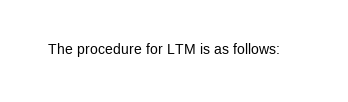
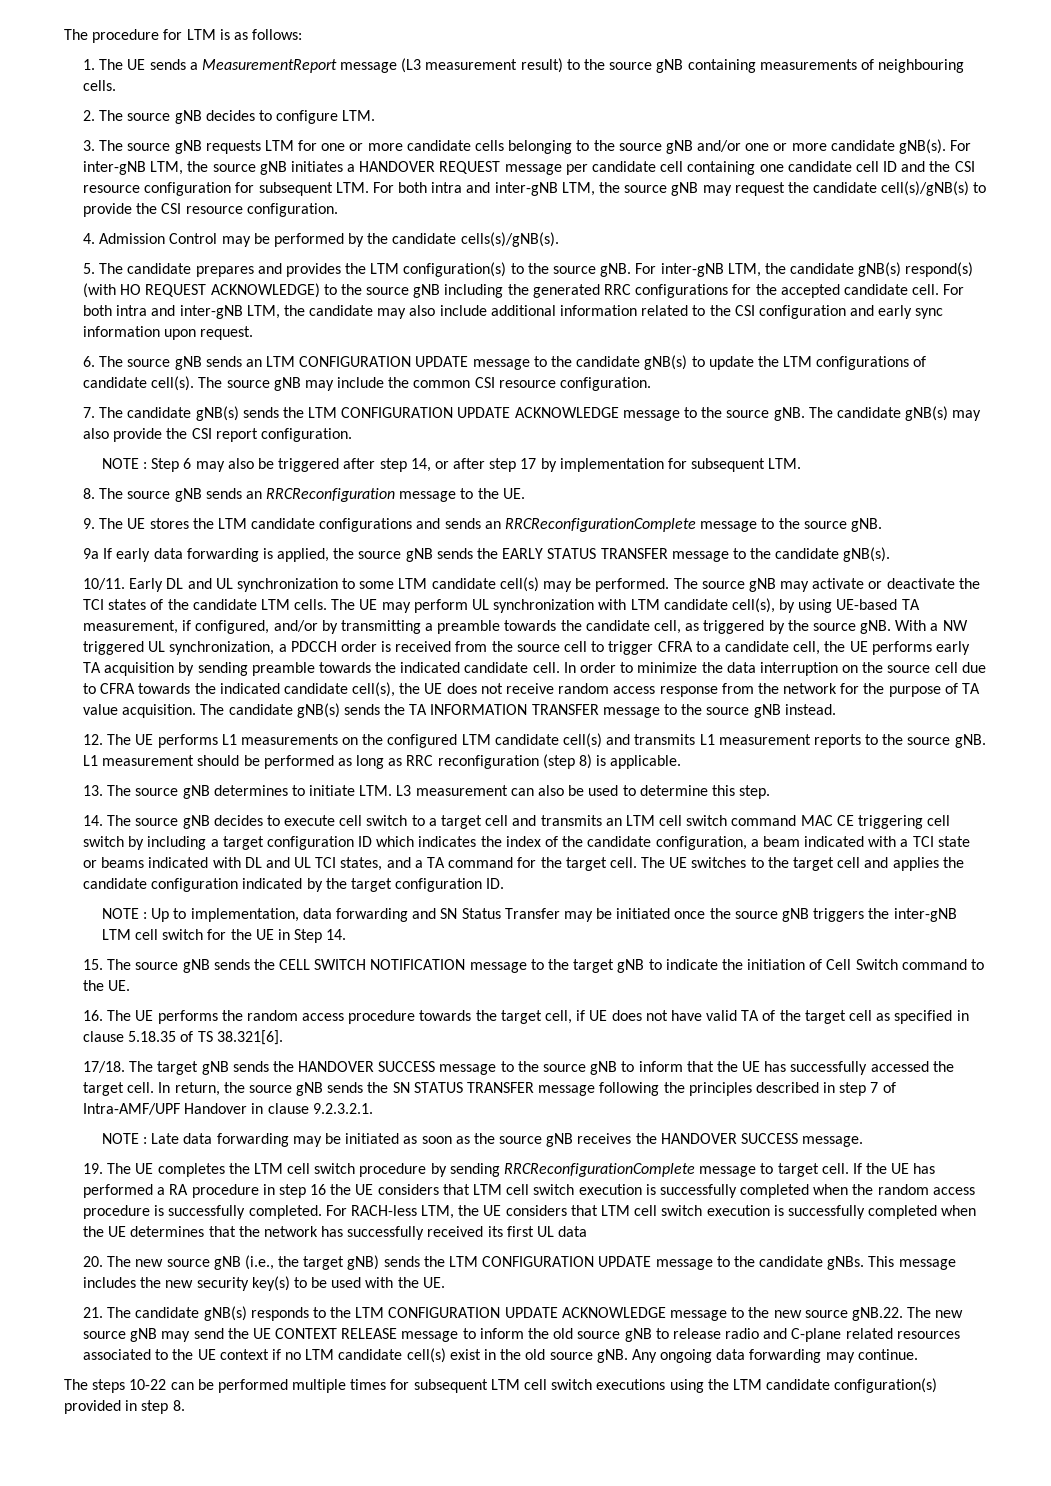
(280, 48) none -> [82,58,965,73] [82,80,116,91] [82,110,376,124] [82,139,972,154] [82,161,975,175] [82,181,987,196] [82,203,338,217] [82,232,559,247] [82,262,974,277] [82,283,965,298] [82,305,944,319] [82,326,254,340] [82,355,927,370] [82,376,651,391] [82,406,982,421] [82,428,352,442] [101,458,802,472] [82,488,525,502] [82,518,882,532] [82,547,891,562] [82,577,980,592] [82,598,920,613] [82,620,968,634] [82,641,971,655] [82,662,986,676] [82,682,981,697] [82,703,836,718] [82,733,986,748] [82,754,682,769] [82,785,771,799] [82,815,951,829] [82,836,970,850] [82,857,964,871] [82,878,505,892] [101,908,957,922] [101,929,347,943] [82,959,985,973] [82,980,131,991] [82,1010,969,1024] [82,1030,283,1045] [82,1061,954,1075] [82,1082,896,1096] [82,1103,373,1115] [101,1133,864,1147] [82,1163,936,1177] [82,1184,975,1198] [82,1205,977,1219] [82,1226,588,1240] [82,1255,956,1270] [82,1276,445,1291] [82,1306,964,1321] [82,1328,960,1342] [82,1348,918,1363] [64,1378,938,1393] [64,1400,185,1414] // 1. The UE sends a MeasurementReport message (L3 measurement result) to the source gNB containing measurements of neighbouring cells. // 2. The source gNB decides to configure LTM. // 3. The source gNB requests LTM for one or more candidate cells belonging to the source gNB and/or one or more candidate gNB(s). For inter-gNB LTM, the source gNB initiates a HANDOVER REQUEST message per candidate cell containing one candidate cell ID and the CSI resource configuration for subsequent LTM. For both intra and inter-gNB LTM, the source gNB may request the candidate cell(s)/gNB(s) to provide the CSI resource configuration. // 4. Admission Control may be performed by the candidate cells(s)/gNB(s). // 5. The candidate prepares and provides the LTM configuration(s) to the source gNB. For inter-gNB LTM, the candidate gNB(s) respond(s) (with HO REQUEST ACKNOWLEDGE) to the source gNB including the generated RRC configurations for the accepted candidate cell. For both intra and inter-gNB LTM, the candidate may also include additional information related to the CSI configuration and early sync information upon request. // 6. The source gNB sends an LTM CONFIGURATION UPDATE message to the candidate gNB(s) to update the LTM configurations of candidate cell(s). The source gNB may include the common CSI resource configuration. // 7. The candidate gNB(s) sends the LTM CONFIGURATION UPDATE ACKNOWLEDGE message to the source gNB. The candidate gNB(s) may also provide the CSI report configuration. // NOTE : Step 6 may also be triggered after step 14, or after step 17 by implementation for subsequent LTM. // 8. The source gNB sends an RRCReconfiguration message to the UE. // 9. The UE stores the LTM candidate configurations and sends an RRCReconfigurationComplete message to the source gNB. // 9a If early data forwarding is applied, the source gNB sends the EARLY STATUS TRANSFER message to the candidate gNB(s). // 10/11. Early DL and UL synchronization to some LTM candidate cell(s) may be performed. The source gNB may activate or deactivate the TCI states of the candidate LTM cells. The UE may perform UL synchronization with LTM candidate cell(s), by using UE-based TA measurement, if configured, and/or by transmitting a preamble towards the candidate cell, as triggered by the source gNB. With a NW triggered UL synchronization, a PDCCH order is received from the source cell to trigger CFRA to a candidate cell, the UE performs early TA acquisition by sending preamble towards the indicated candidate cell. In order to minimize the data interruption on the source cell due to CFRA towards the indicated candidate cell(s), the UE does not receive random access response from the network for the purpose of TA value acquisition. The candidate gNB(s) sends the TA INFORMATION TRANSFER message to the source gNB instead. // 12. The UE performs L1 measurements on the configured LTM candidate cell(s) and transmits L1 measurement reports to the source gNB. L1 measurement should be performed as long as RRC reconfiguration (step 8) is applicable. // 13. The source gNB determines to initiate LTM. L3 measurement can also be used to determine this step. // 14. The source gNB decides to execute cell switch to a target cell and transmits an LTM cell switch command MAC CE triggering cell switch by including a target configuration ID which indicates the index of the candidate configuration, a beam indicated with a TCI state or beams indicated with DL and UL TCI states, and a TA command for the target cell. The UE switches to the target cell and applies the candidate configuration indicated by the target configuration ID. // NOTE : Up to implementation, data forwarding and SN Status Transfer may be initiated once the source gNB triggers the inter-gNB LTM cell switch for the UE in Step 14. // 15. The source gNB sends the CELL SWITCH NOTIFICATION message to the target gNB to indicate the initiation of Cell Switch command to the UE. // 16. The UE performs the random access procedure towards the target cell, if UE does not have valid TA of the target cell as specified in clause 5.18.35 of TS 38.321[6]. // 17/18. The target gNB sends the HANDOVER SUCCESS message to the source gNB to inform that the UE has successfully accessed the target cell. In return, the source gNB sends the SN STATUS TRANSFER message following the principles described in step 7 of Intra-AMF/UPF Handover in clause 9.2.3.2.1. // NOTE : Late data forwarding may be initiated as soon as the source gNB receives the HANDOVER SUCCESS message. // 19. The UE completes the LTM cell switch procedure by sending RRCReconfigurationComplete message to target cell. If the UE has performed a RA procedure in step 16 the UE considers that LTM cell switch execution is successfully completed when the random access procedure is successfully completed. For RACH-less LTM, the UE considers that LTM cell switch execution is successfully completed when the UE determines that the network has successfully received its first UL data // 20. The new source gNB (i.e., the target gNB) sends the LTM CONFIGURATION UPDATE message to the candidate gNBs. This message includes the new security key(s) to be used with the UE. // 21. The candidate gNB(s) responds to the LTM CONFIGURATION UPDATE ACKNOWLEDGE message to the new source gNB.22. The new source gNB may send the UE CONTEXT RELEASE message to inform the old source gNB to release radio and C-plane related resources associated to the UE context if no LTM candidate cell(s) exist in the old source gNB. Any ongoing data forwarding may continue. // The steps 10-22 can be performed multiple times for subsequent LTM cell switch executions using the LTM candidate configuration(s) provided in step 8.

